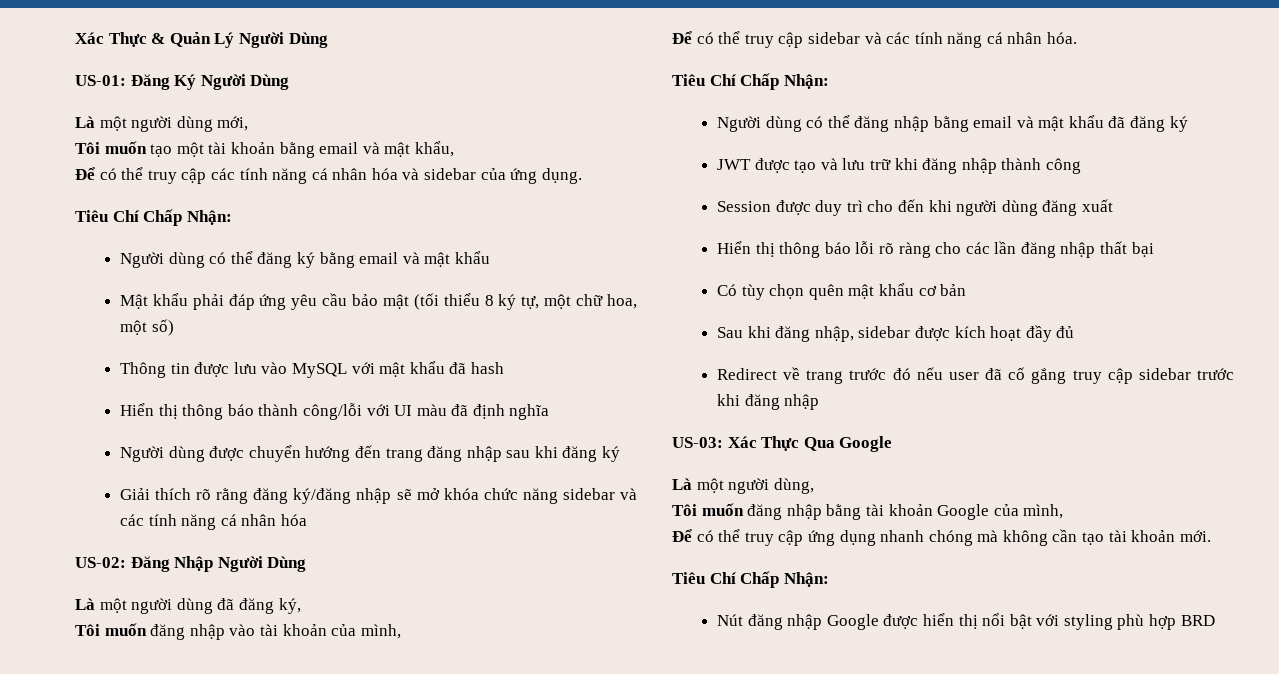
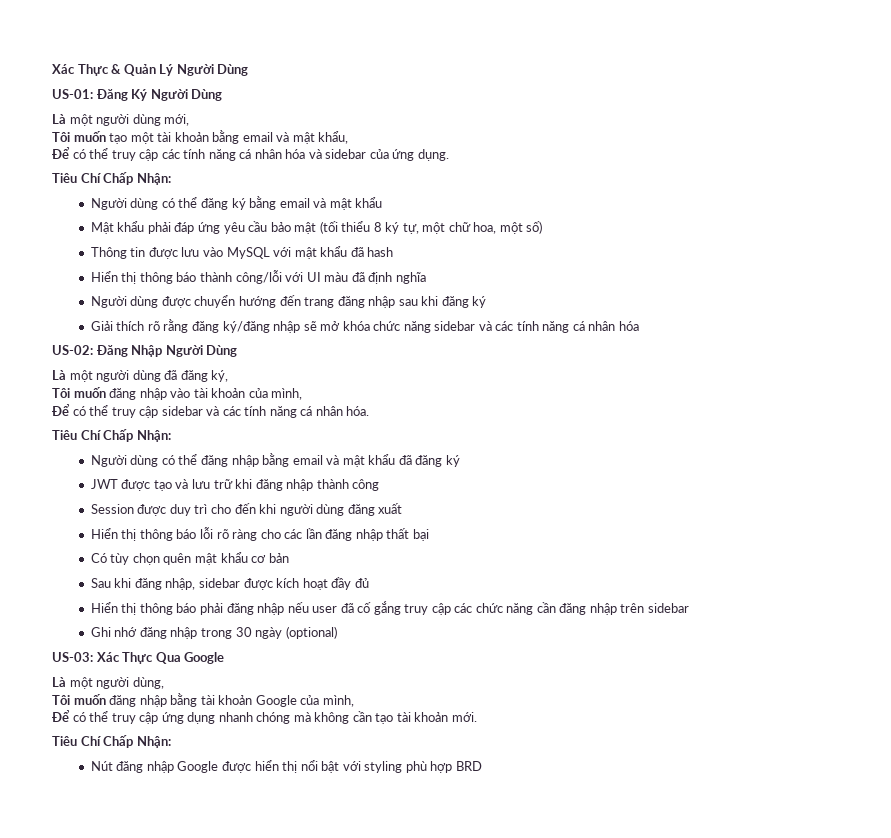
[716,367,911,384] Redirect về trang trước đó -> [90,602,285,615] Hiển thị thông báo phải đăng nhập
[1138,368,1235,380] [716,394,820,410] sidebar trước khi đăng nhập -> [454,602,689,615] [90,626,337,639] các chức năng cần đăng nhập trên sidebar // Ghi nhớ đăng nhập trong 30 ngày (optional)

